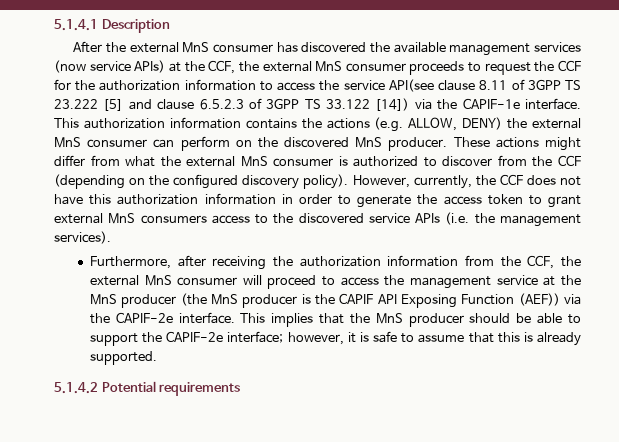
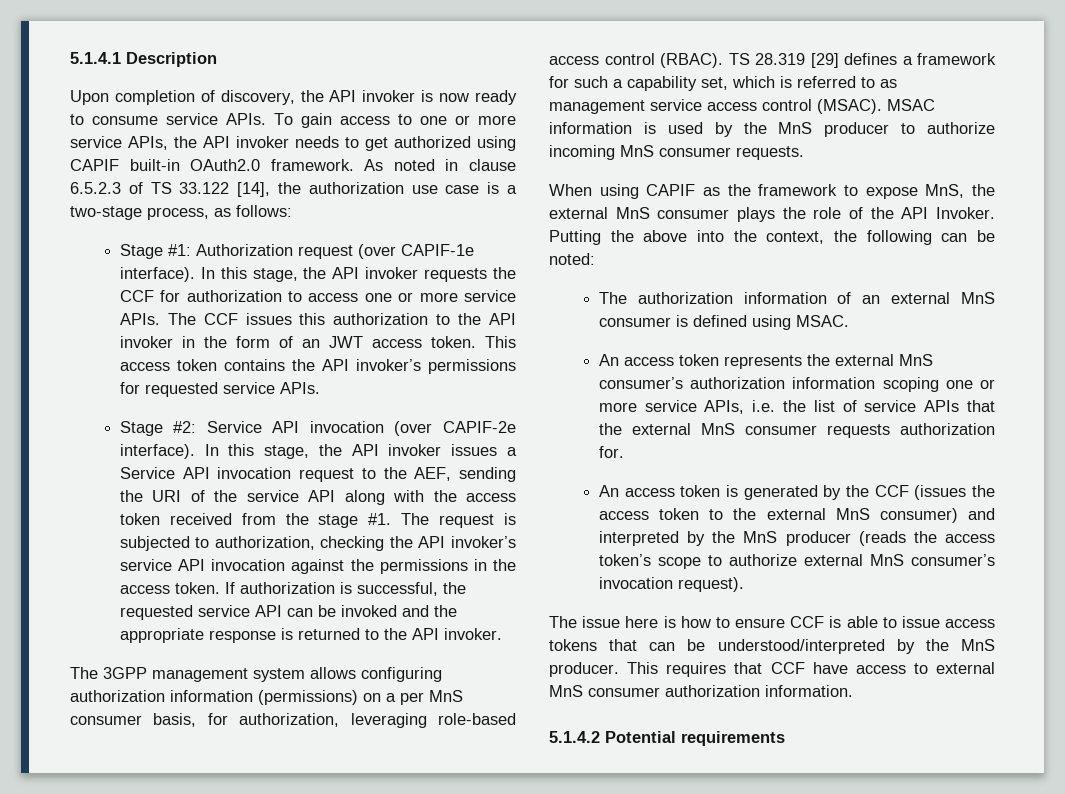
[73,41,582,56] [54,60,582,75] [54,79,581,92] [54,98,581,111] [54,117,581,132] [54,136,581,151] [54,155,582,167] [54,174,581,189] [54,193,581,208] [54,212,581,227] [54,231,111,244] [89,255,581,270] [89,275,581,289] [89,293,582,308] [89,312,582,327] [89,331,582,346] [89,351,157,365] After the external MnS consumer has discovered the available management services (now service APIs) at the CCF, the external MnS consumer proceeds to request the CCF for the authorization information to access the service API(see clause 8.11 of 3GPP TS 23.222 [5] and clause 6.5.2.3 of 3GPP TS 33.122 [14]) via the CAPIF-1e interface. This authorization information contains the actions (e.g. ALLOW, DENY) the external MnS consumer can perform on the discovered MnS producer. These actions might differ from what the external MnS consumer is authorized to discover from the CCF (depending on the configured discovery policy). However, currently, the CCF does not have this authorization information in order to generate the access token to grant external MnS consumers access to the discovered service APIs (i.e. the management services). // Furthermore, after receiving the authorization information from the CCF, the external MnS consumer will proceed to access the management service at the MnS producer (the MnS producer is the CAPIF API Exposing Function (AEF)) via the CAPIF-2e interface. This implies that the MnS producer should be able to support the CAPIF-2e interface; however, it is safe to assume that this is already supported. -> [70,90,518,105] [70,113,516,128] [70,136,516,151] [70,159,516,171] [70,182,517,197] [70,205,292,220] [119,244,474,259] [119,267,517,282] [119,290,517,302] [119,313,517,325] [119,336,516,348] [119,359,516,374] [119,382,320,397] [119,421,516,436] [119,444,518,459] [119,467,516,482] [119,490,516,505] [119,513,517,528] [119,536,516,551] [119,559,516,574] [119,582,466,596] [119,605,457,620] [119,628,502,643] [70,667,442,682] [70,690,463,705] [70,713,516,728] [549,53,996,68] [549,76,897,91] [549,99,935,114] [549,122,995,137] [549,145,804,160] [549,184,995,199] [549,207,995,222] [549,230,995,245] [549,253,595,265] [598,292,995,304] [598,315,849,330] [598,354,933,369] [598,377,995,392] [598,400,995,414] [598,423,995,438] [598,446,624,458] [598,485,995,500] [598,508,995,523] [598,531,995,546] [598,554,995,569] [598,577,744,592] [549,616,995,628] [549,639,995,654] [549,662,995,677] [549,685,853,697] Upon completion of discovery, the API invoker is now ready to consume service APIs. To gain access to one or more service APIs, the API invoker needs to get authorized using CAPIF built-in OAuth2.0 framework. As noted in clause 6.5.2.3 of TS 33.122 [14], the authorization use case is a two-stage process, as follows: // Stage #1: Authorization request (over CAPIF-1e interface). In this stage, the API invoker requests the CCF for authorization to access one or more service APIs. The CCF issues this authorization to the API invoker in the form of an JWT access token. This access token contains the API invoker’s permissions for requested service APIs. // Stage #2: Service API invocation (over CAPIF-2e interface). In this stage, the API invoker issues a Service API invocation request to the AEF, sending the URI of the service API along with the access token received from the stage #1. The request is subjected to authorization, checking the API invoker’s service API invocation against the permissions in the access token. If authorization is successful, the requested service API can be invoked and the appropriate response is returned to the API invoker. // The 3GPP management system allows configuring authorization information (permissions) on a per MnS consumer basis, for authorization, leveraging role-based access control (RBAC). TS 28.319 [29] defines a framework for such a capability set, which is referred to as management service access control (MSAC). MSAC information is used by the MnS producer to authorize incoming MnS consumer requests. // When using CAPIF as the framework to expose MnS, the external MnS consumer plays the role of the API Invoker. Putting the above into the context, the following can be noted: // The authorization information of an external MnS consumer is defined using MSAC. // An access token represents the external MnS consumer’s authorization information scoping one or more service APIs, i.e. the list of service APIs that the external MnS consumer requests authorization for. // An access token is generated by the CCF (issues the access token to the external MnS consumer) and interpreted by the MnS producer (reads the access token’s scope to authorize external MnS consumer’s invocation request). // The issue here is how to ensure CCF is able to issue access tokens that can be understood/interpreted by the MnS producer. This requires that CCF have access to external MnS consumer authorization information.

